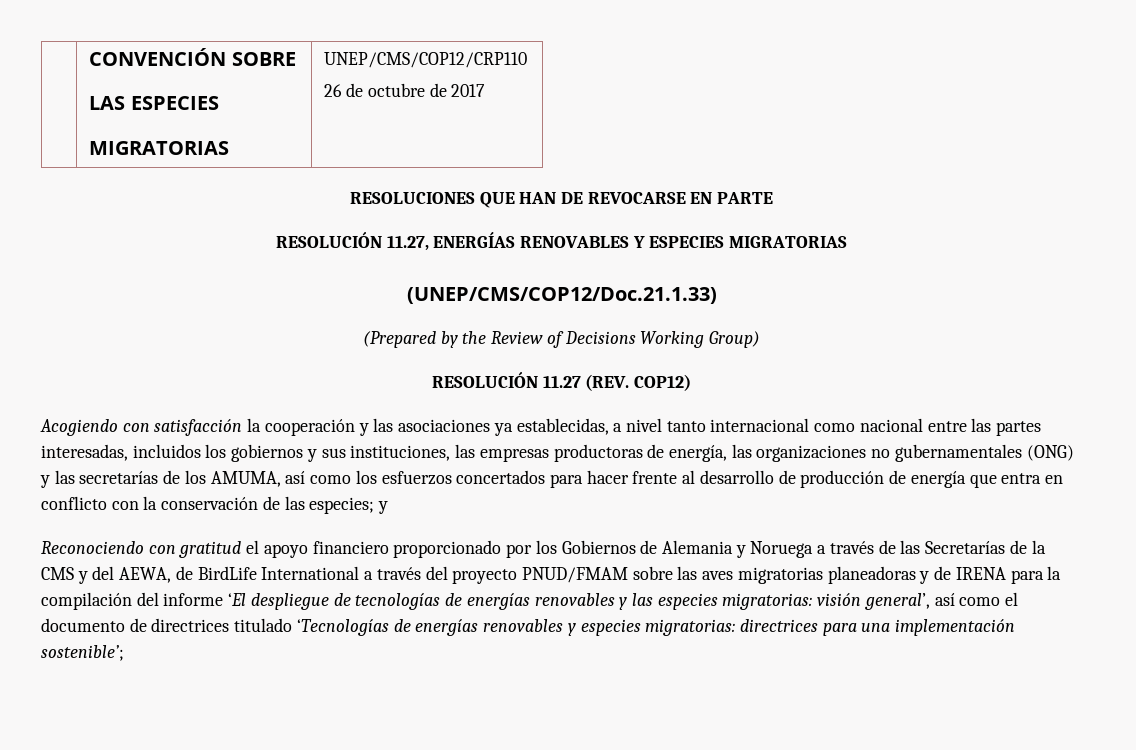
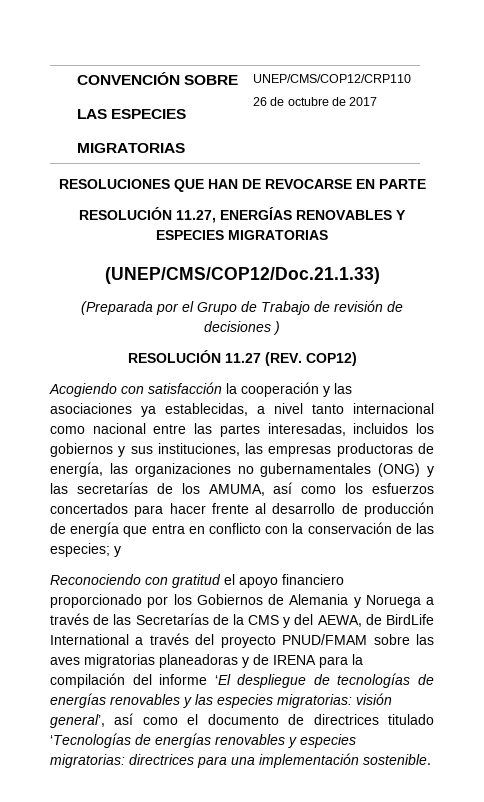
[362,331,761,348] (Prepared by the Review of Decisions Working Group) -> [81,300,403,315] [204,321,280,335] (Preparada por el Grupo de Trabajo de revisión de decisiones )
[41,645,124,661] sostenible’; -> [363,754,431,765] sostenible.

